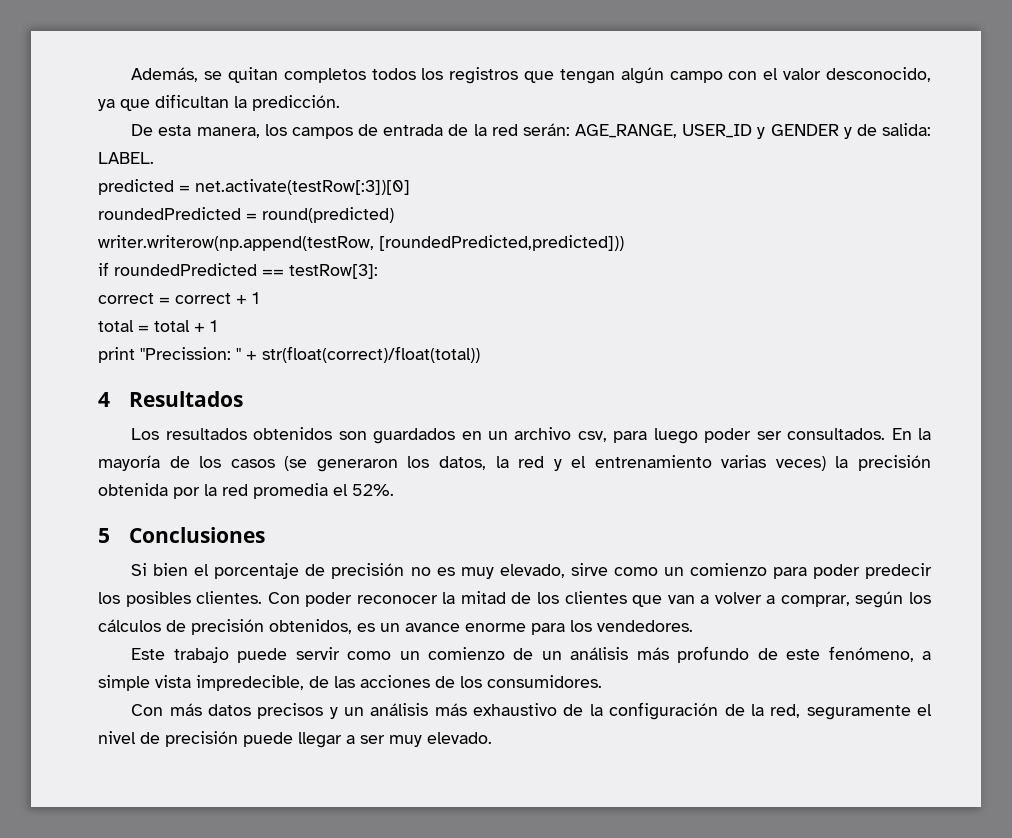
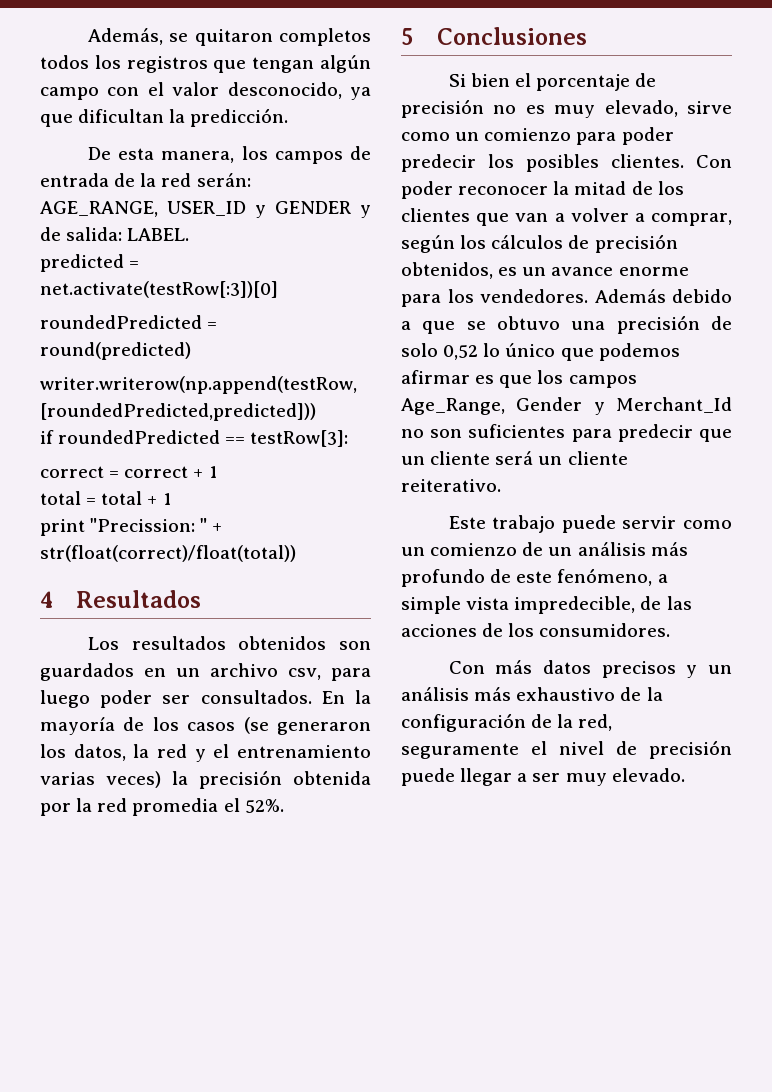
[227,67,278,83] quitan -> [194,29,273,46] quitaron
(693, 626) none -> [594,289,732,303] [401,315,732,334] [401,343,680,361] [401,370,637,388] [401,397,732,415] [401,424,732,442] [401,451,628,465] [401,479,501,492] Además debido a que se obtuvo una precisión de solo 0,52 lo único que podemos afirmar es que los campos Age_Range, Gender y Merchant_Id no son suficientes para predecir que un cliente será un cliente reiterativo.

